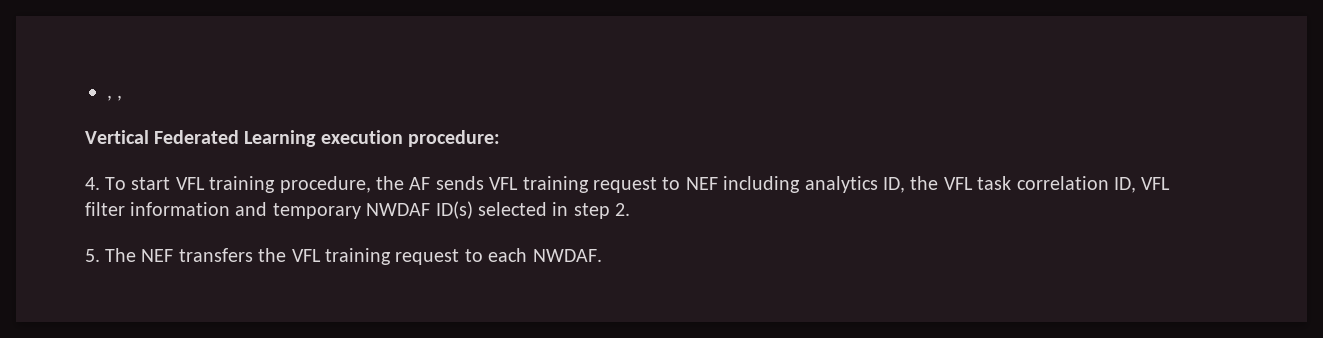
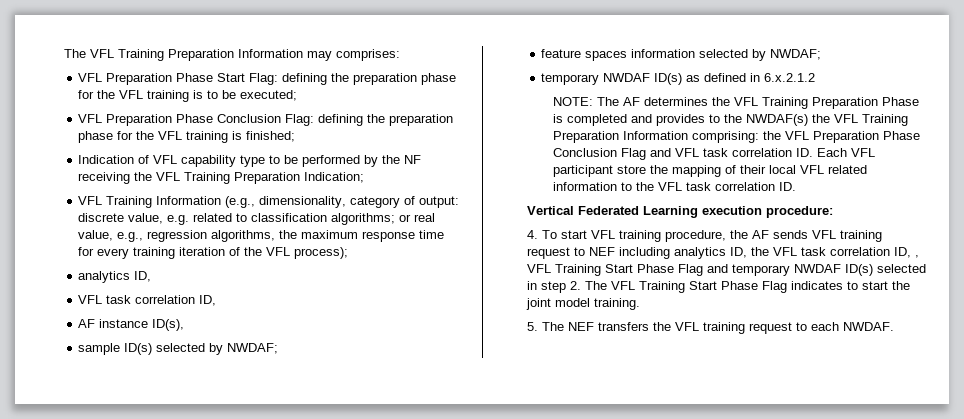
[106,95,123,101] , , -> [63,49,400,61] [78,73,457,85] [78,90,298,102] [78,114,454,126] [78,131,296,143] [78,155,422,167] [78,172,365,184] [78,196,460,208] [78,213,436,225] [78,230,445,242] [78,247,349,259] [78,271,152,283] [78,295,217,306] [78,319,185,331] [78,343,279,355] [541,49,822,61] [541,73,816,85] [552,97,919,109] [552,114,908,126] [552,131,920,143] [552,148,875,160] [552,165,867,177] [552,182,796,191] The VFL Training Preparation Information may comprises: // VFL Preparation Phase Start Flag: defining the preparation phase for the VFL training is to be executed; // VFL Preparation Phase Conclusion Flag: defining the preparation phase for the VFL training is finished; // Indication of VFL capability type to be performed by the NF receiving the VFL Training Preparation Indication; // VFL Training Information (e.g., dimensionality, category of output: discrete value, e.g. related to classification algorithms; or real value, e.g., regression algorithms, the maximum response time for every training iteration of the VFL process); // analytics ID, // VFL task correlation ID, // AF instance ID(s), // sample ID(s) selected by NWDAF; // feature spaces information selected by NWDAF; // temporary NWDAF ID(s) as defined in 6.x.2.1.2 // NOTE: The AF determines the VFL Training Preparation Phase is completed and provides to the NWDAF(s) the VFL Training Preparation Information comprising: the VFL Preparation Phase Conclusion Flag and VFL task correlation ID. Each VFL participant store the mapping of their local VFL related information to the VFL task correlation ID.
[1141,177,1171,190] [84,202,231,216] VFL filter information -> [914,255,919,258] [526,264,703,276] , VFL Training Start Phase Flag
(631, 209) none -> [584,281,910,293] [525,298,640,310] The VFL Training Start Phase Flag indicates to start the joint model training.

